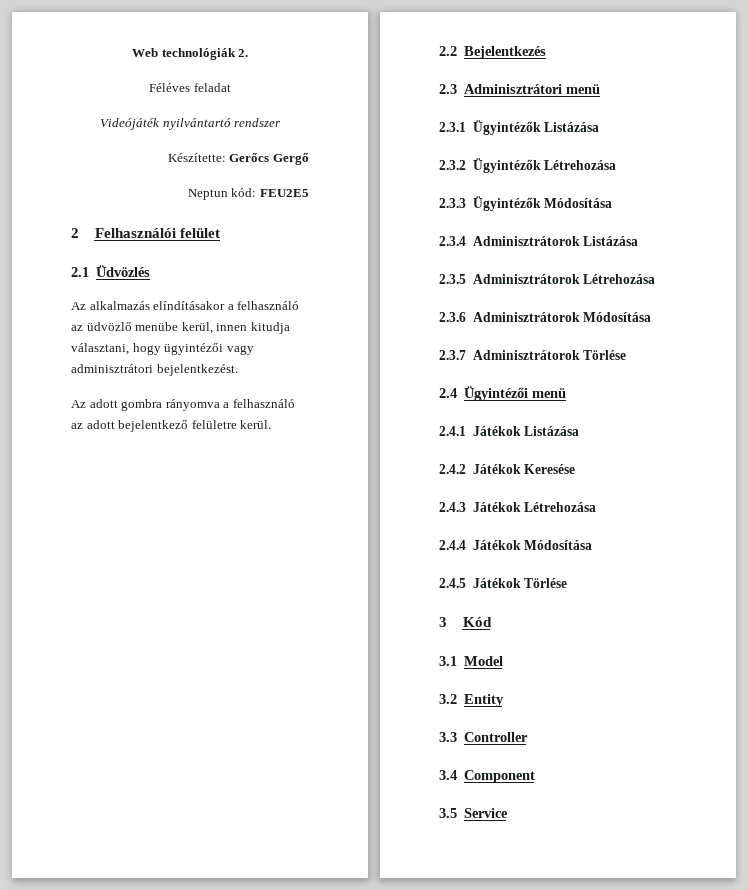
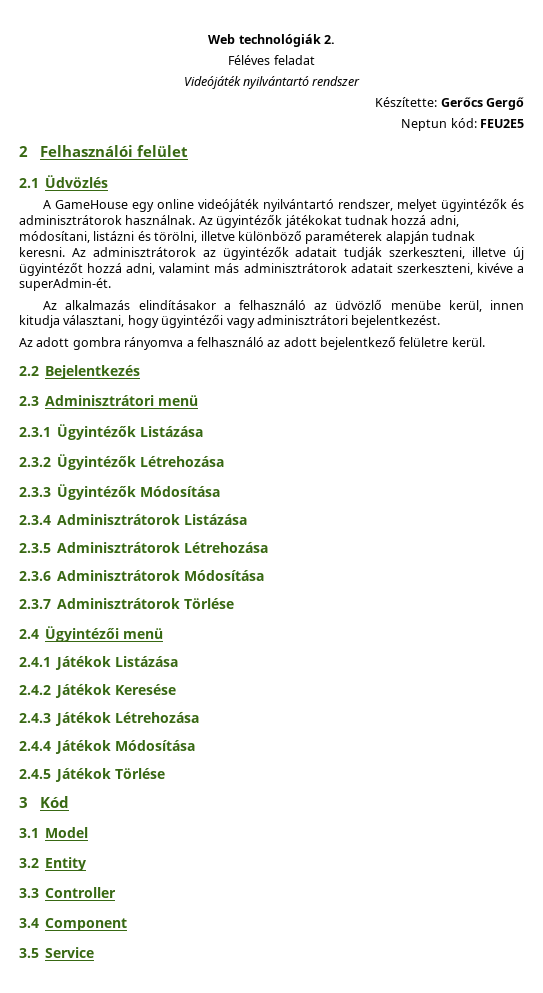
(150, 271) none -> [43,198,524,212] [19,214,459,228] [19,230,475,244] [19,246,525,260] [19,262,524,276] [19,278,111,291] // A GameHouse egy online videójáték nyilvántartó rendszer, melyet ügyintézők és adminisztrátorok használnak. Az ügyintézők játékokat tudnak hozzá adni, módosítani, listázni és törölni, illetve különböző paraméterek alapján tudnak keresni. Az adminisztrátorok az ügyintézők adatait tudják szerkeszteni, illetve új ügyintézőt hozzá adni, valamint más adminisztrátorok adatait szerkeszteni, kivéve a superAdmin-ét.
[153,301,226,310] elíndításakor -> [138,300,216,310] elindításakor

